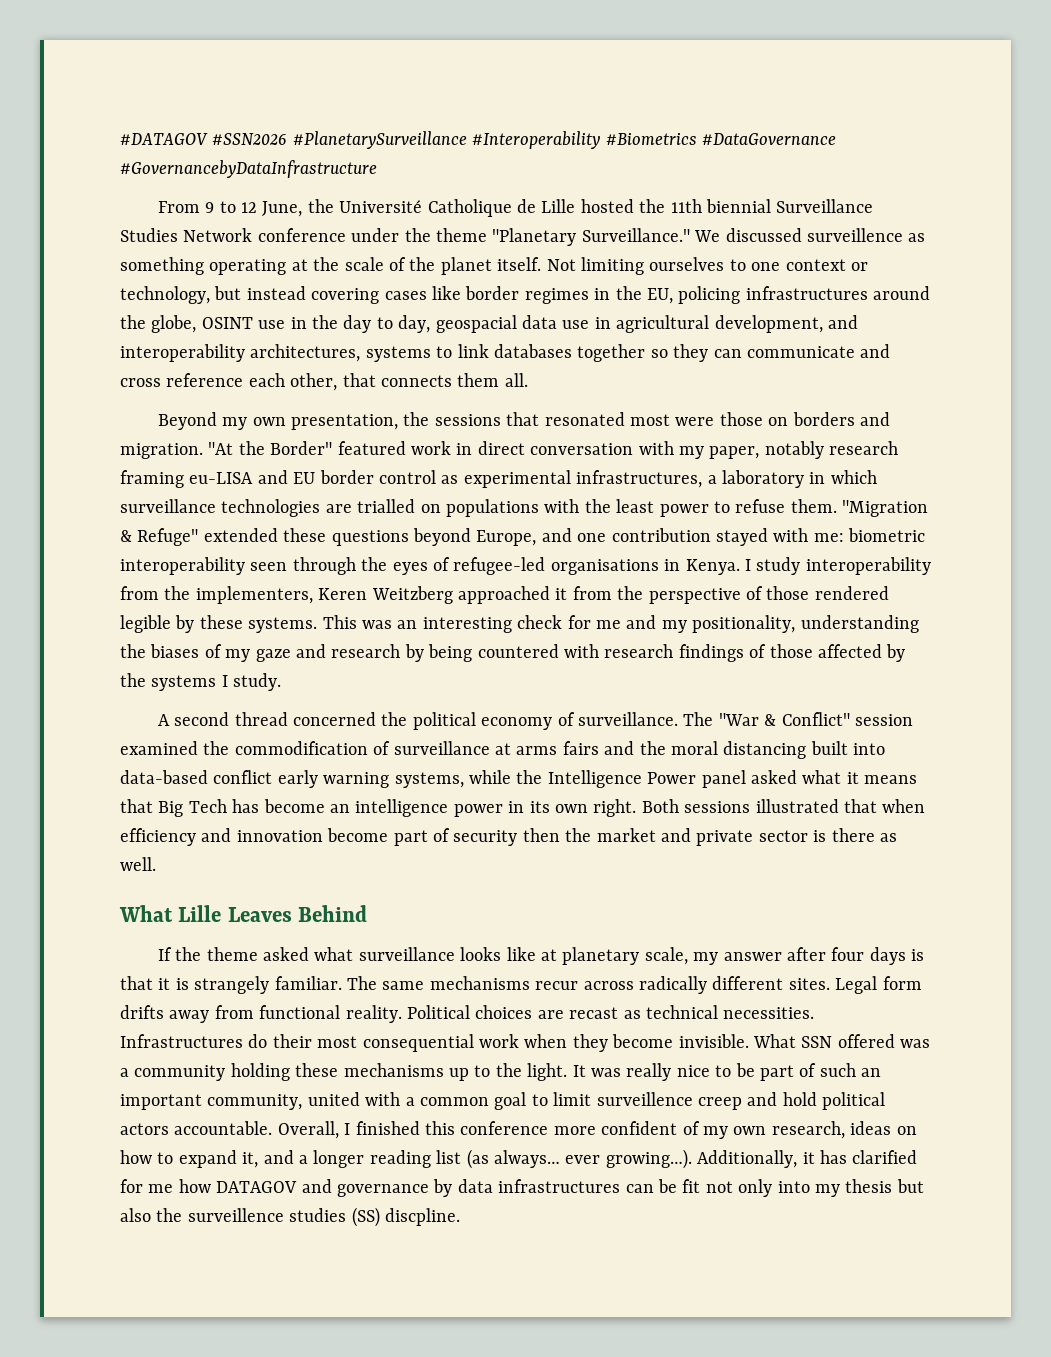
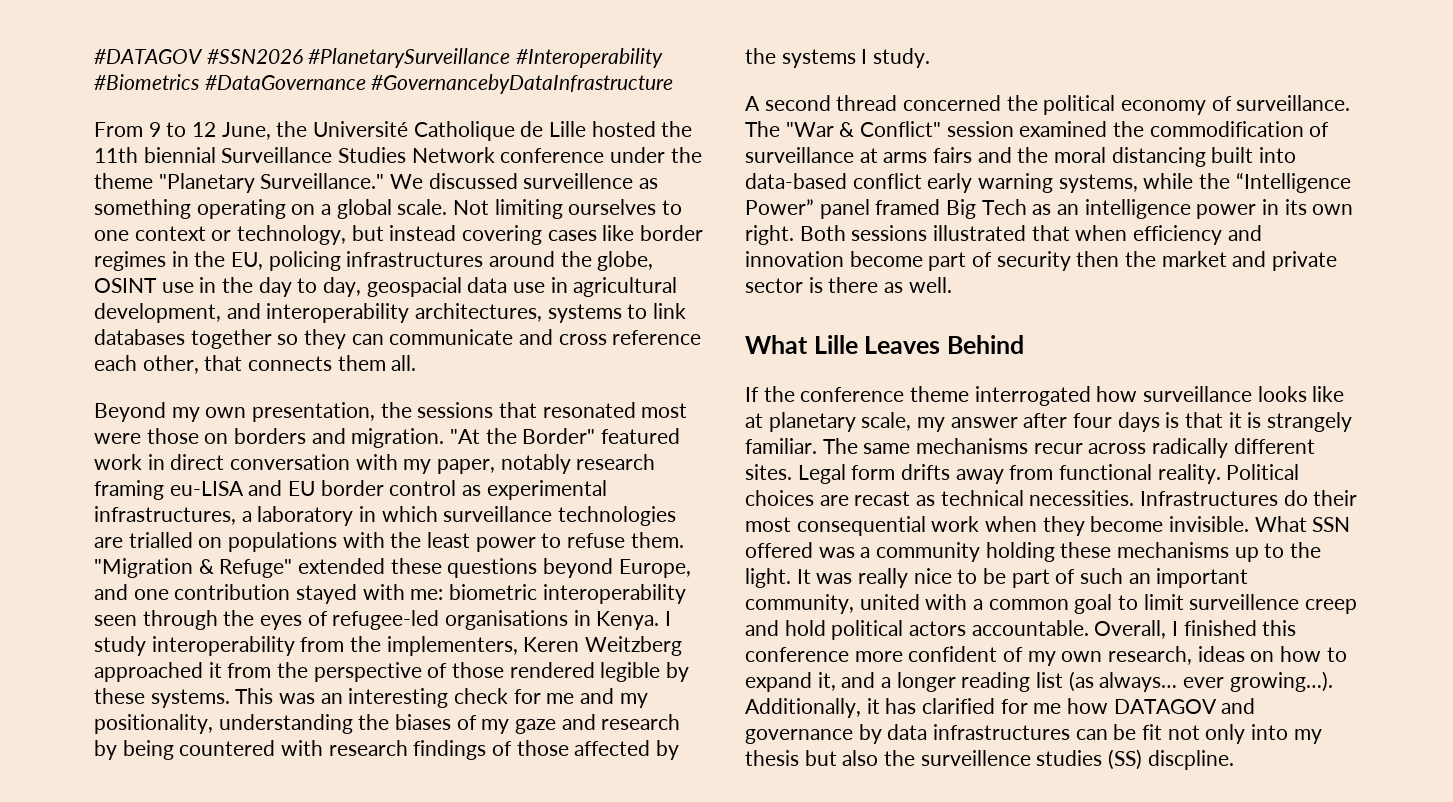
[291,257,542,275] at the scale of the planet itself. -> [291,199,448,219] on a global scale.
[547,770,918,788] [120,799,325,817] Intelligence Power panel asked what it means that Big Tech has become -> [1235,172,1351,193] [745,199,1052,219] “Intelligence Power” panel framed Big Tech as
[206,947,354,961] theme asked what -> [800,386,1138,406] conference theme interrogated how

